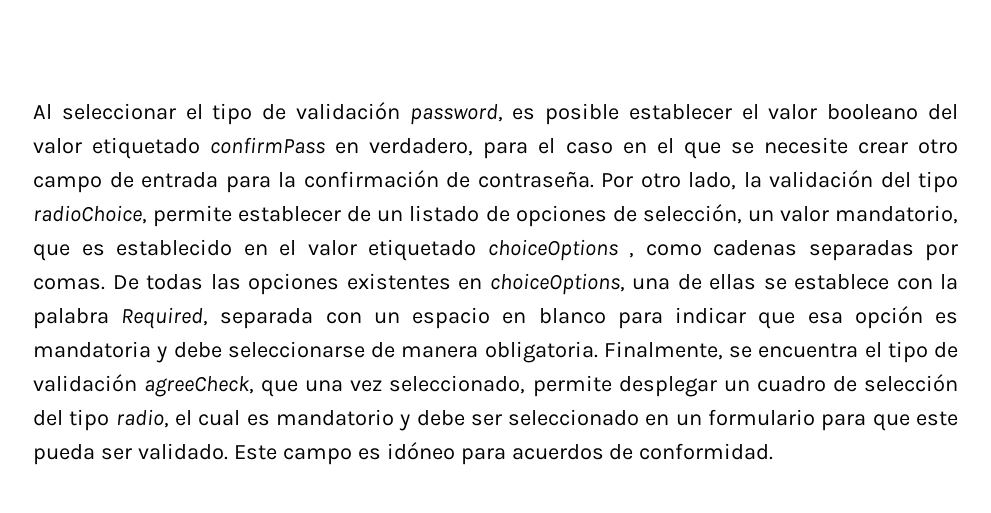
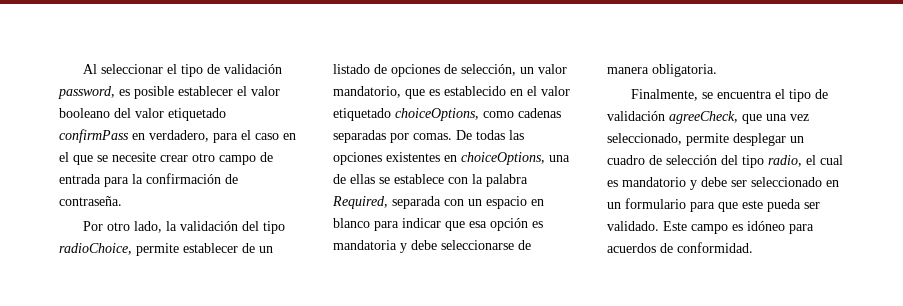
(594, 179) none -> (122, 201) //
[487,239,634,261] choiceOptions , -> [395,108,479,121] choiceOptions,
(598, 352) none -> (717, 70) //

